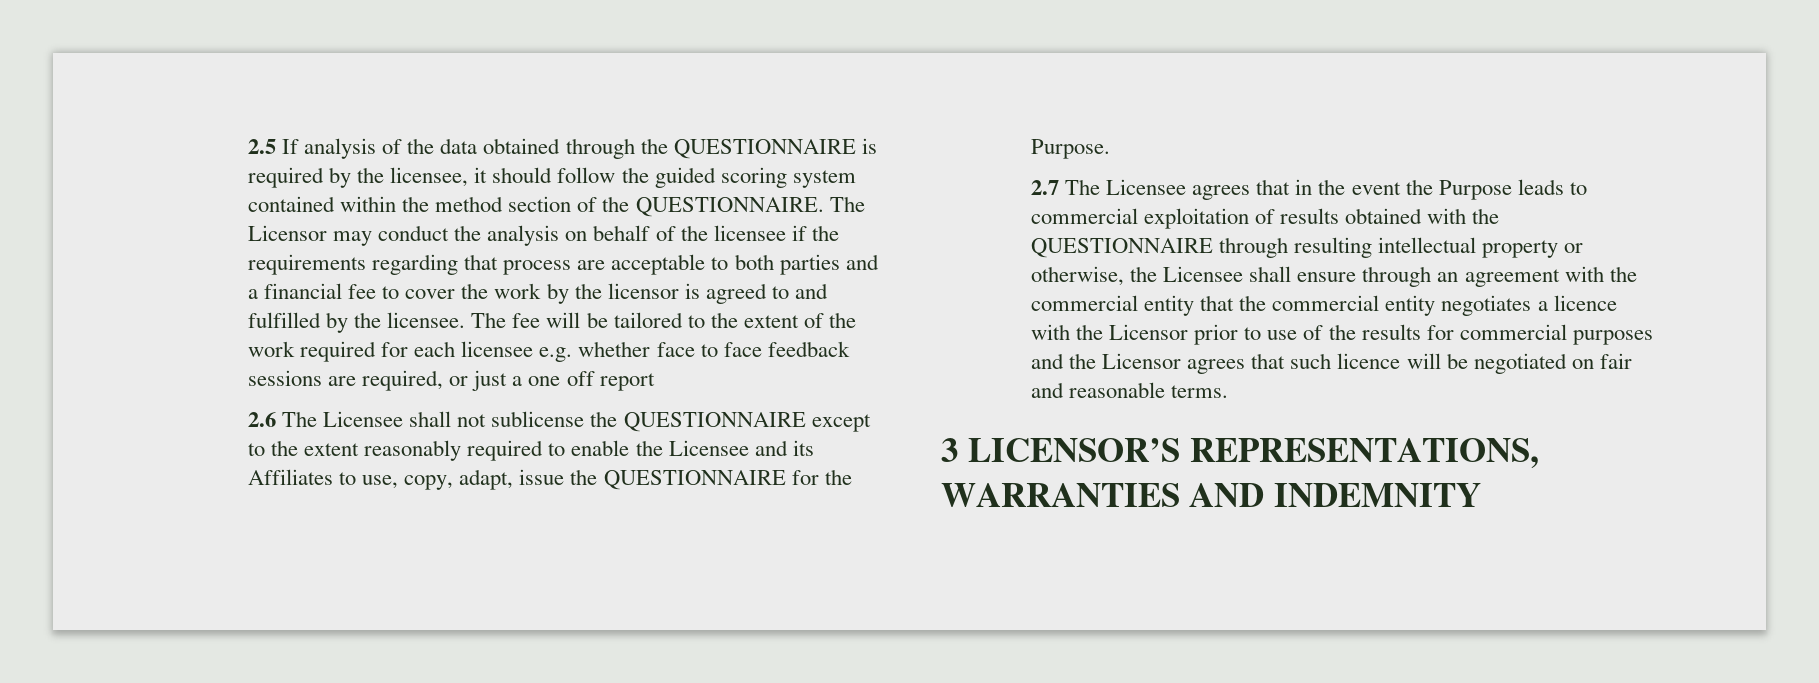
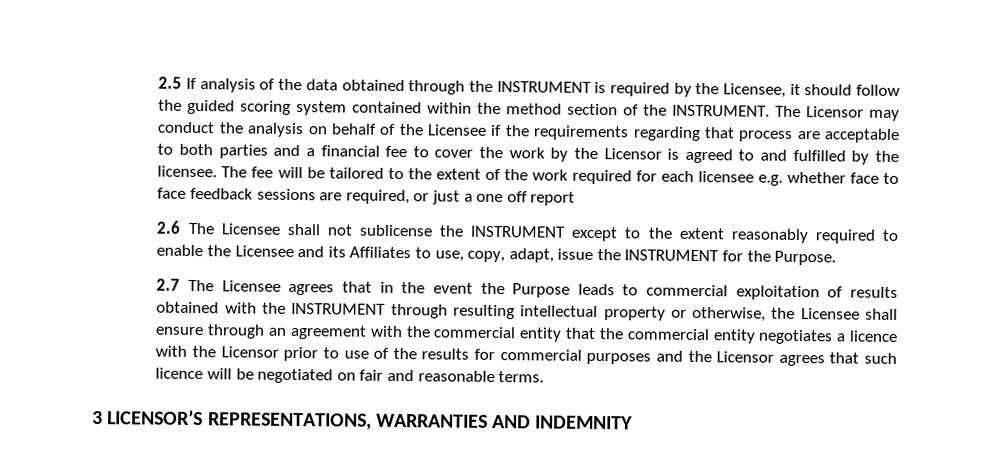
[673,139,856,159] QUESTIONNAIRE -> [496,80,592,93] INSTRUMENT
[390,167,469,187] licensee, -> [722,83,786,98] Licensee,
[635,197,824,217] QUESTIONNAIRE. -> [672,104,771,117] INSTRUMENT.
[713,225,786,241] licensee -> [427,124,488,136] Licensee
[607,283,679,299] licensor -> [603,148,662,160] Licensor
[623,412,806,432] QUESTIONNAIRE -> [470,225,567,238] INSTRUMENT
[603,470,786,490] QUESTIONNAIRE -> [624,249,720,262] INSTRUMENT
[1030,238,1213,258] QUESTIONNAIRE -> [291,302,387,315] INSTRUMENT

